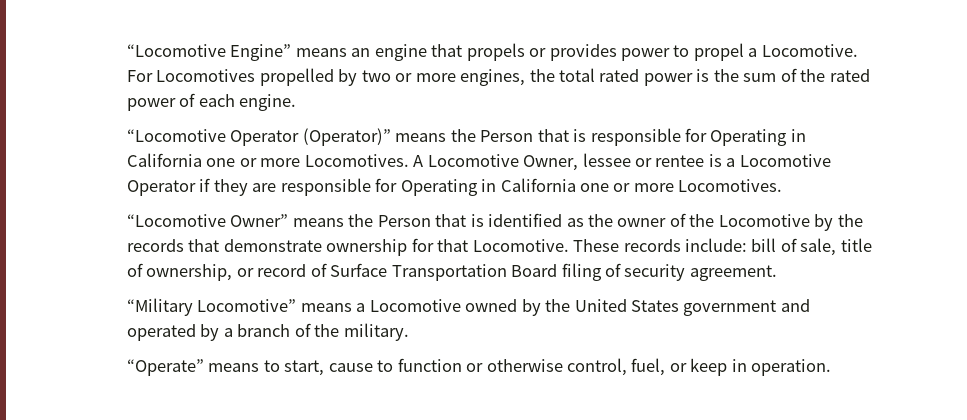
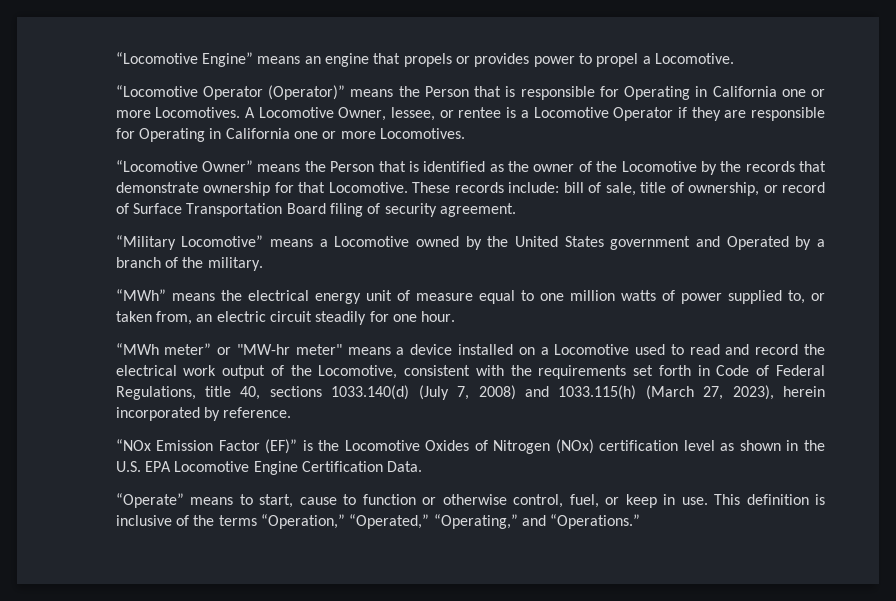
[126,68,870,86] [126,93,297,111] For Locomotives propelled by two or more engines, the total rated power is the sum of the rated power of each engine. -> (734, 58) none
[582,153,631,167] lessee -> [391,107,436,121] lessee,
[126,324,196,341] operated -> [726,236,789,250] Operated
(409, 332) none -> [115,289,826,304] [115,311,456,325] [115,343,825,355] [115,365,826,379] [115,385,826,400] [115,407,292,421] [115,439,826,454] [115,461,423,475] // “MWh” means the electrical energy unit of measure equal to one million watts of power supplied to, or taken from, an electric circuit steadily for one hour. // “MWh meter” or "MW-hr meter" means a device installed on a Locomotive used to read and record the electrical work output of the Locomotive, consistent with the requirements set forth in Code of Federal Regulations, title 40, sections 1033.140(d) (July 7, 2008) and 1033.115(h) (March 27, 2023), herein incorporated by reference. // “NOx Emission Factor (EF)” is the Locomotive Oxides of Nitrogen (NOx) certification level as shown in the U.S. EPA Locomotive Engine Certification Data.
[751,359,832,376] operation. -> [681,494,826,505] [115,514,641,529] use. This definition is inclusive of the terms “Operation,” “Operated,” “Operating,” and “Operations.”

